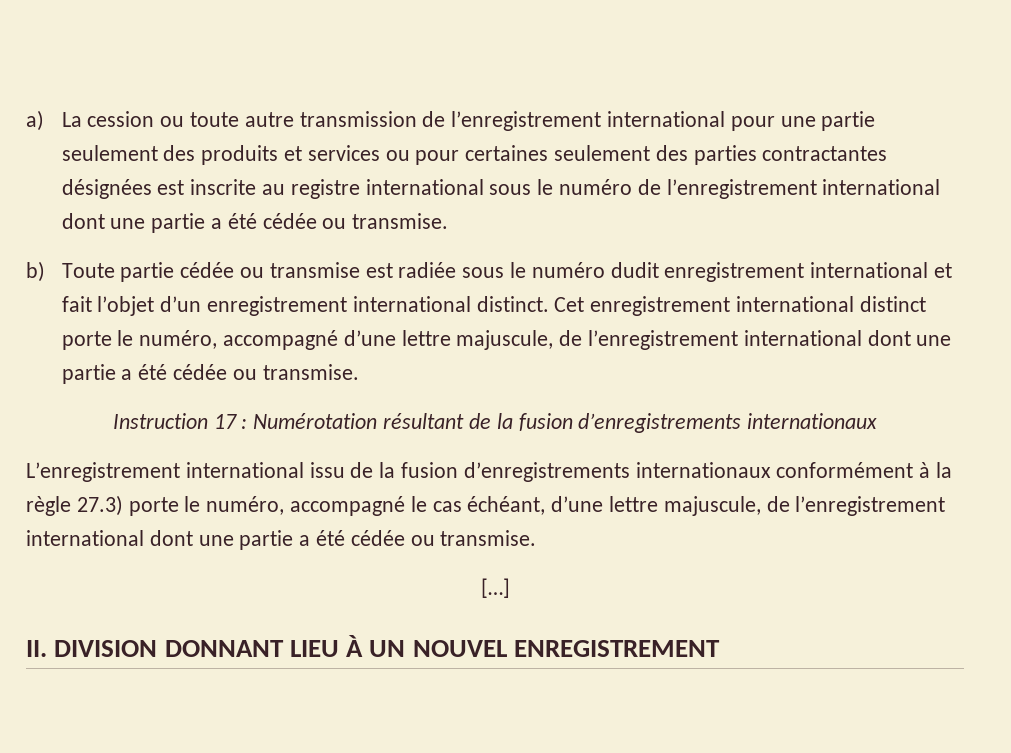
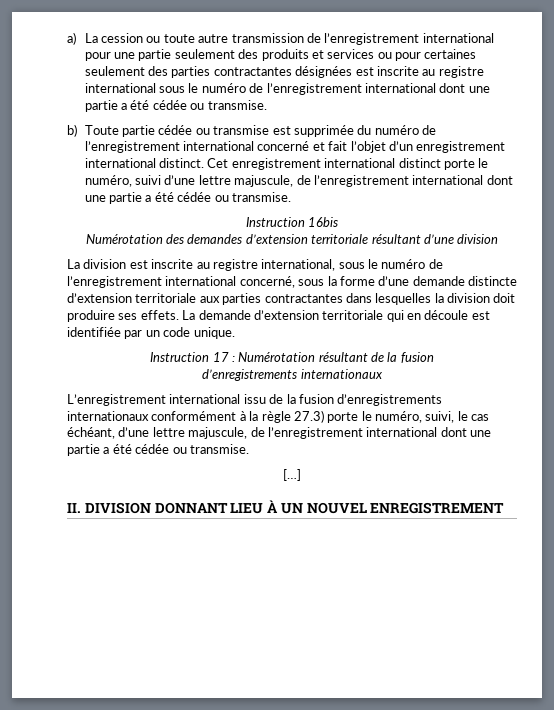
[398,262,929,282] radiée sous le numéro dudit enregistrement international -> [293,125,437,137] [84,141,310,153] supprimée du numéro de l’enregistrement international concerné
[222,330,338,350] accompagné -> [135,175,162,185] suivi
(359, 372) none -> [245,217,339,227] [85,234,499,244] [67,259,443,271] [67,276,517,288] [67,293,516,305] [67,310,490,322] [67,327,235,339] // Instruction 16bis // Numérotation des demandes d’extension territoriale résultant d’une division // La division est inscrite au registre international, sous le numéro de l’enregistrement international concerné, sous la forme d’une demande distincte d’extension territoriale aux parties contractantes dans lesquelles la division doit produire ses effets. La demande d’extension territoriale qui en découle est identifiée par un code unique.
(573, 422) none -> (434, 357) //
[290,496,406,516] accompagné -> [425,411,455,423] suivi,

